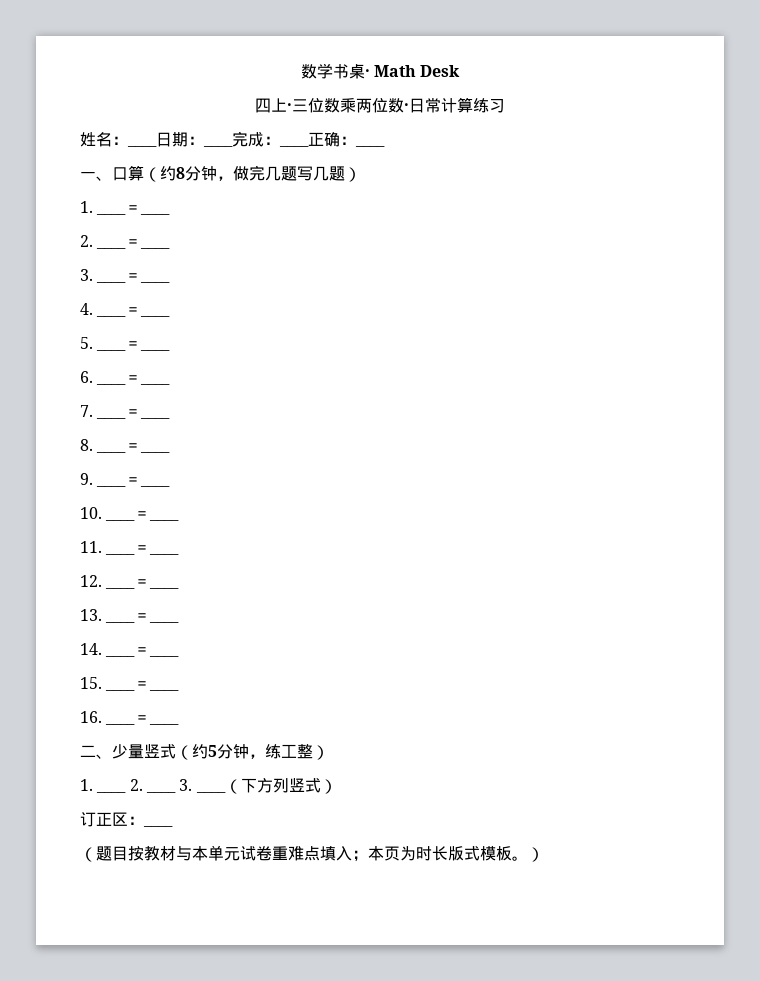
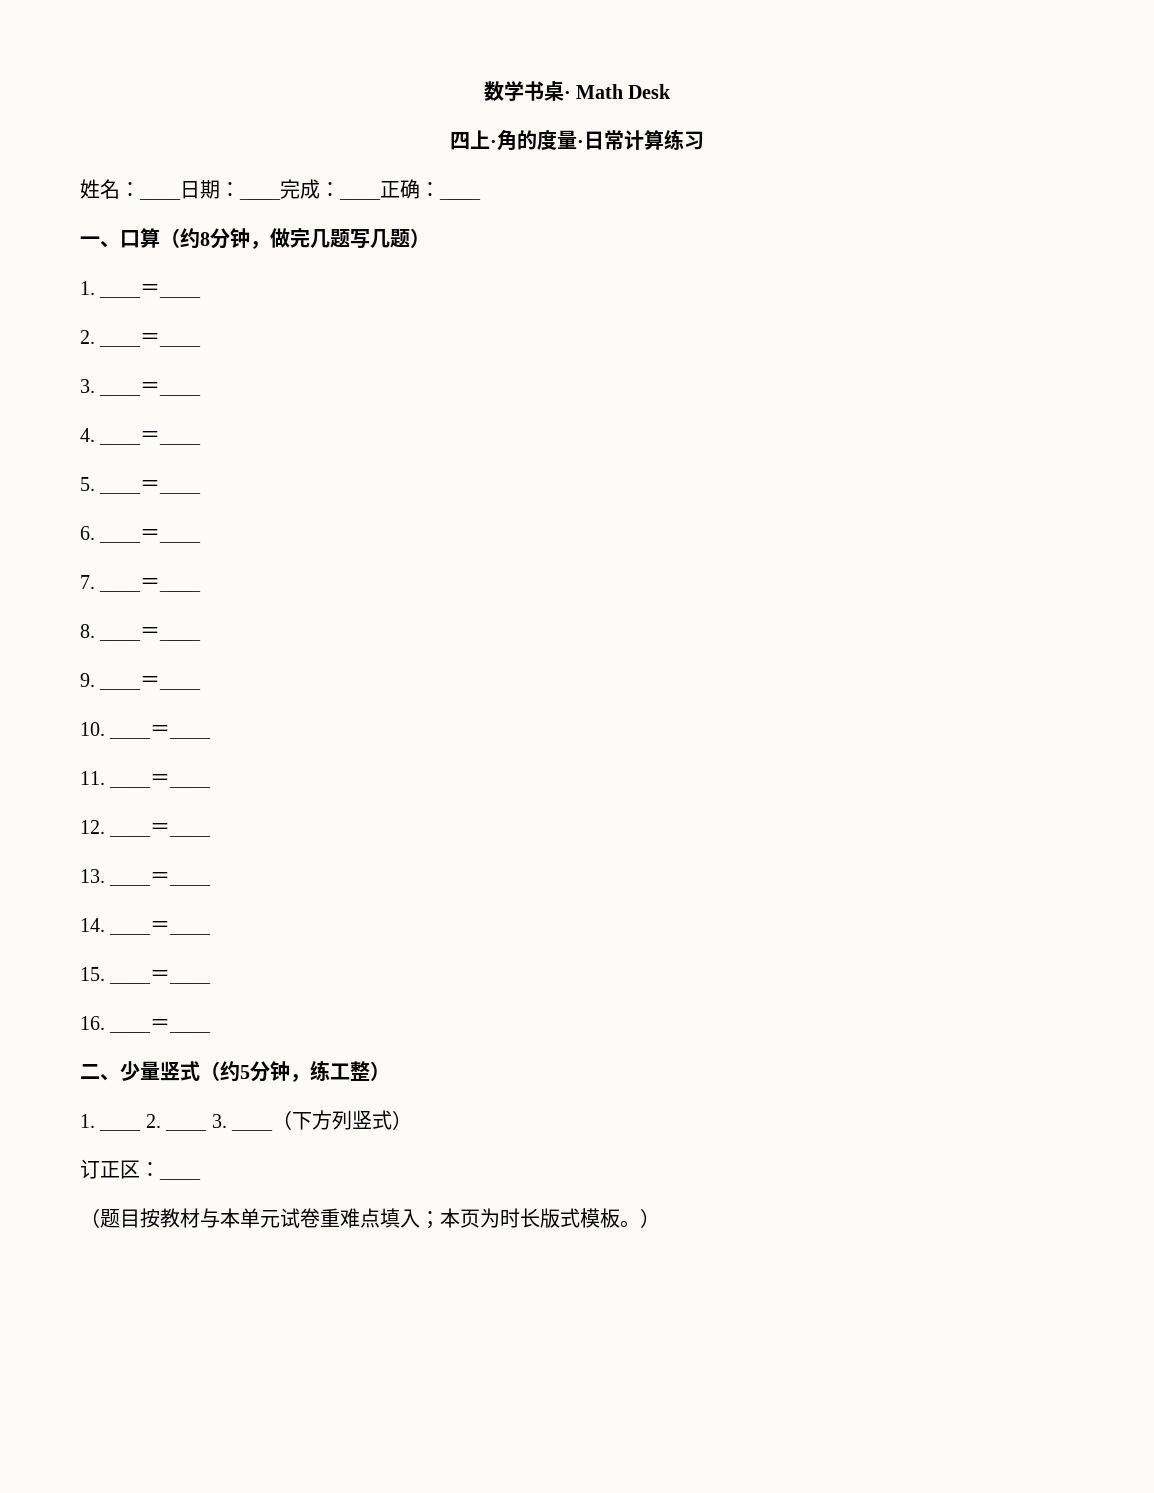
[292,98,404,113] 三位数乘两位数 -> [497,129,577,151] 角的度量

